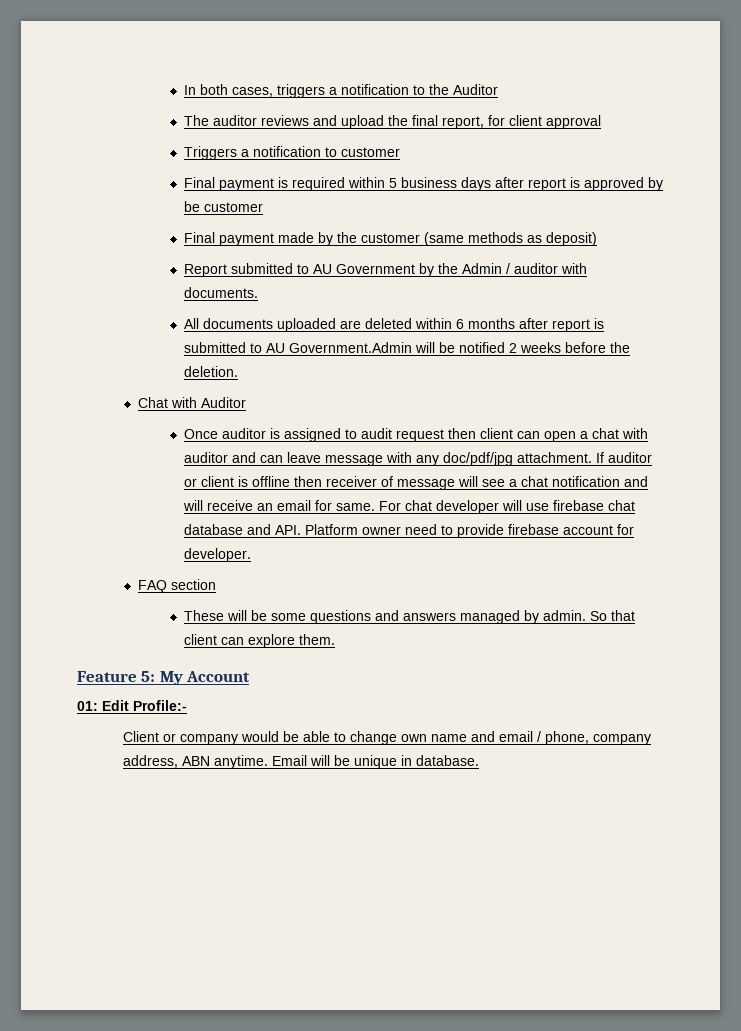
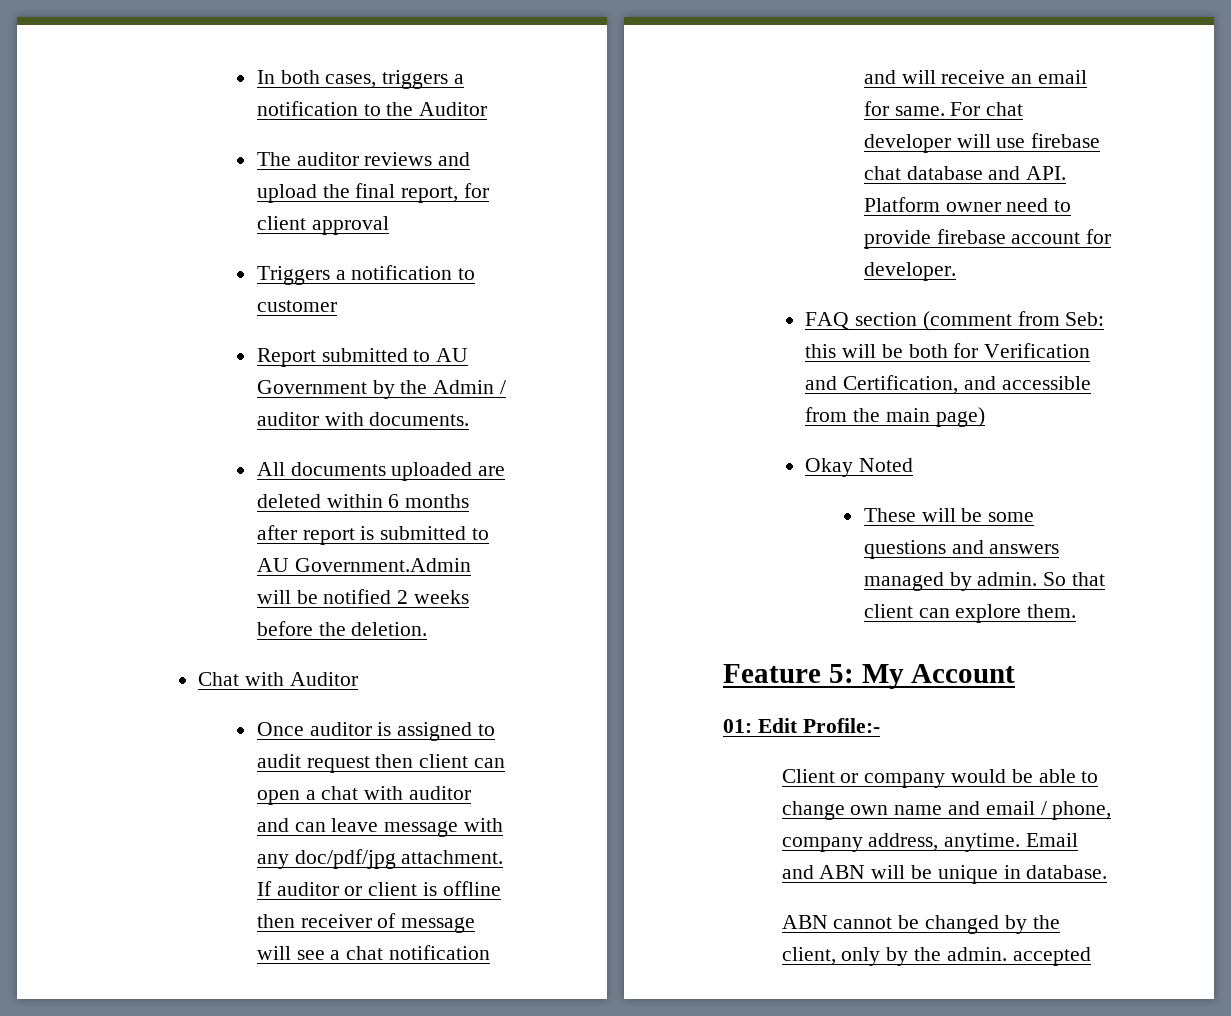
[183,177,663,191] [183,201,263,212] [183,232,597,246] // Final payment is required within 5 business days after report is approved by be customer // Final payment made by the customer (same methods as deposit) -> (337, 306) none
(217, 584) none -> [922,311,1105,331] [805,343,1091,358] [805,375,1091,394] [805,407,985,427] [805,458,914,477] (comment from Seb: this will be both for Verification and Certification, and accessible from the main page) // Okay Noted
[181,756,210,766] ABN -> (939, 842) none
(307, 760) none -> [781,865,866,879] and ABN
(479, 760) none -> [781,915,1060,934] [781,947,1091,966] // ABN cannot be changed by the client, only by the admin. accepted

